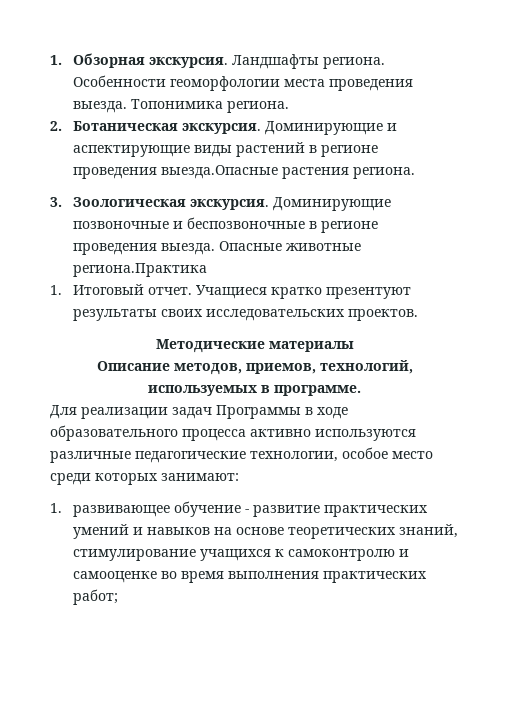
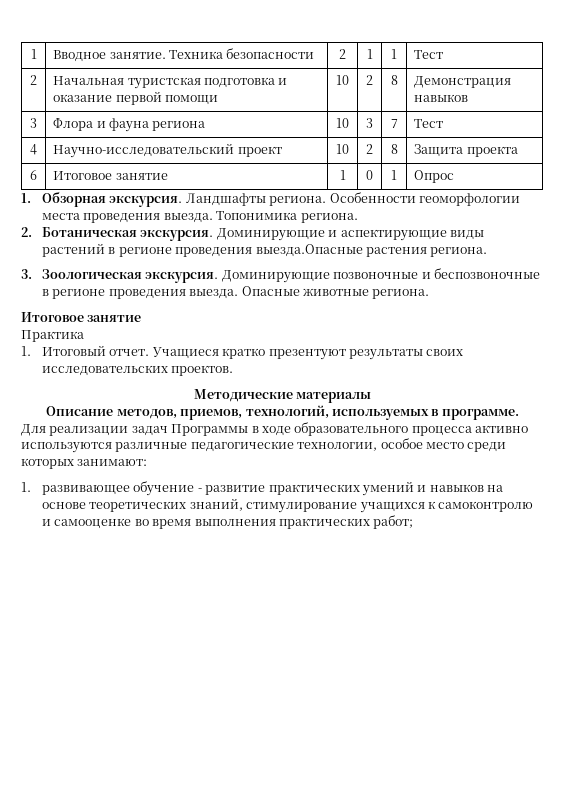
(50, 60) none -> [30,49,37,59] [53,48,315,62] [339,49,346,59] [366,49,373,59] [391,49,397,59] [414,50,444,59] [30,75,37,85] [53,76,288,89] [53,91,218,105] [336,75,349,85] [366,75,373,85] [390,75,398,85] [414,76,512,88] [414,94,469,102] [30,118,37,128] [53,118,206,132] [336,118,349,128] [366,118,373,128] [390,119,398,128] [414,119,444,128] [30,144,37,155] [53,143,282,158] [336,144,349,154] [366,144,373,154] [390,144,398,154] [414,144,518,157] [30,170,37,180] [53,171,168,180] [339,170,346,180] [366,170,373,180] [391,170,397,180] [414,170,455,183] 1 | Вводное занятие. Техника безопасности | 2 | 1 | 1 | Тест // 2 | Начальная туристская подготовка и оказание первой помощи | 10 | 2 | 8 | Демонстрация навыков // 3 | Флора и фауна региона | 10 | 3 | 7 | Тест // 4 | Научно-исследовательский проект | 10 | 2 | 8 | Защита проекта // 6 | Итоговое занятие | 1 | 0 | 1 | Опрос //
[72,263,207,277] региона.Практика -> [372,289,430,299] [21,312,142,322] [21,330,84,342] региона. // Итоговое занятие // Практика

